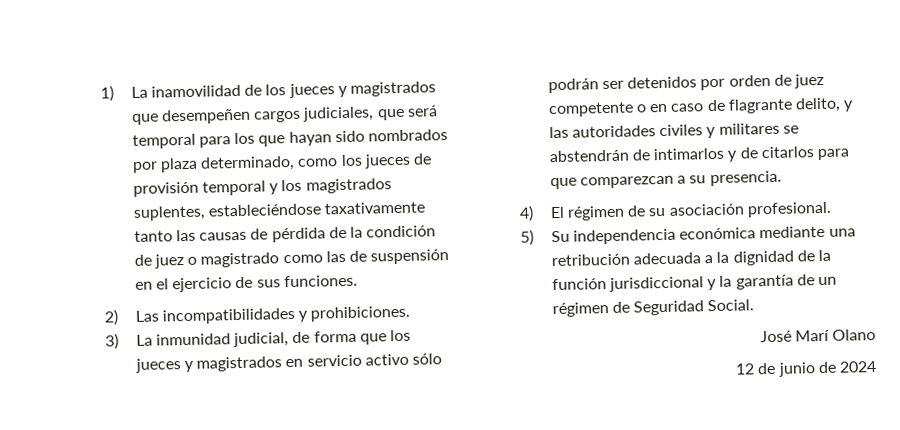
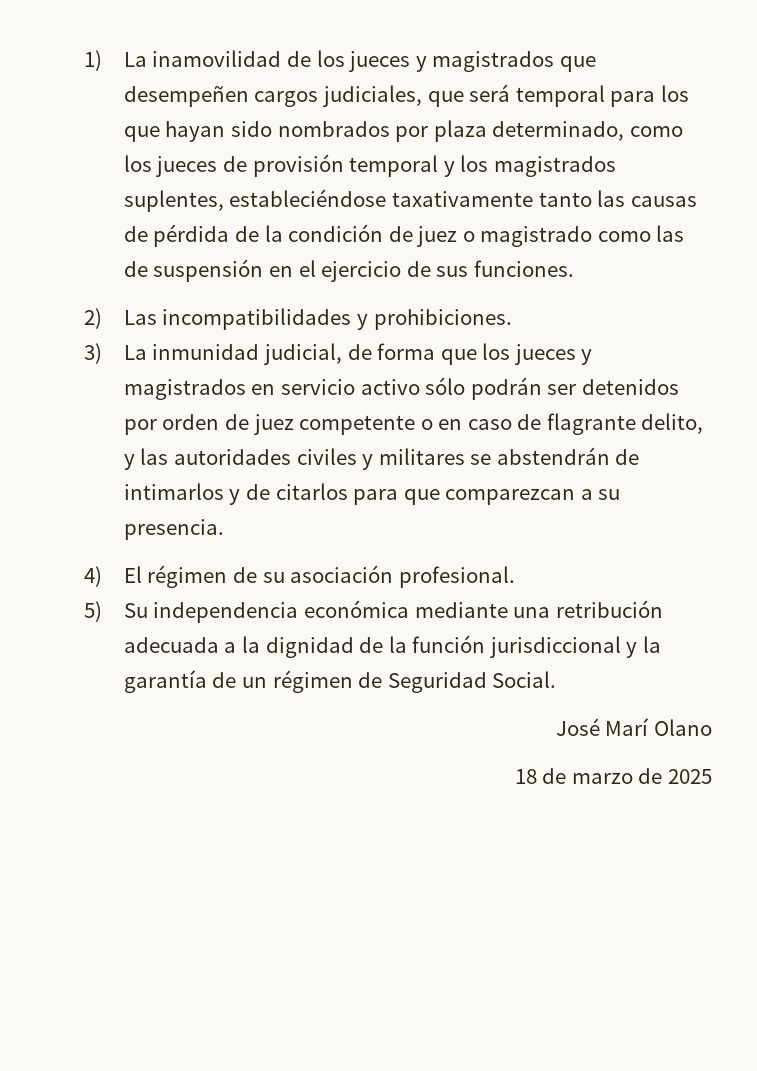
[735,360,877,377] 12 de junio de 2024 -> [514,768,712,784] 18 de marzo de 2025

